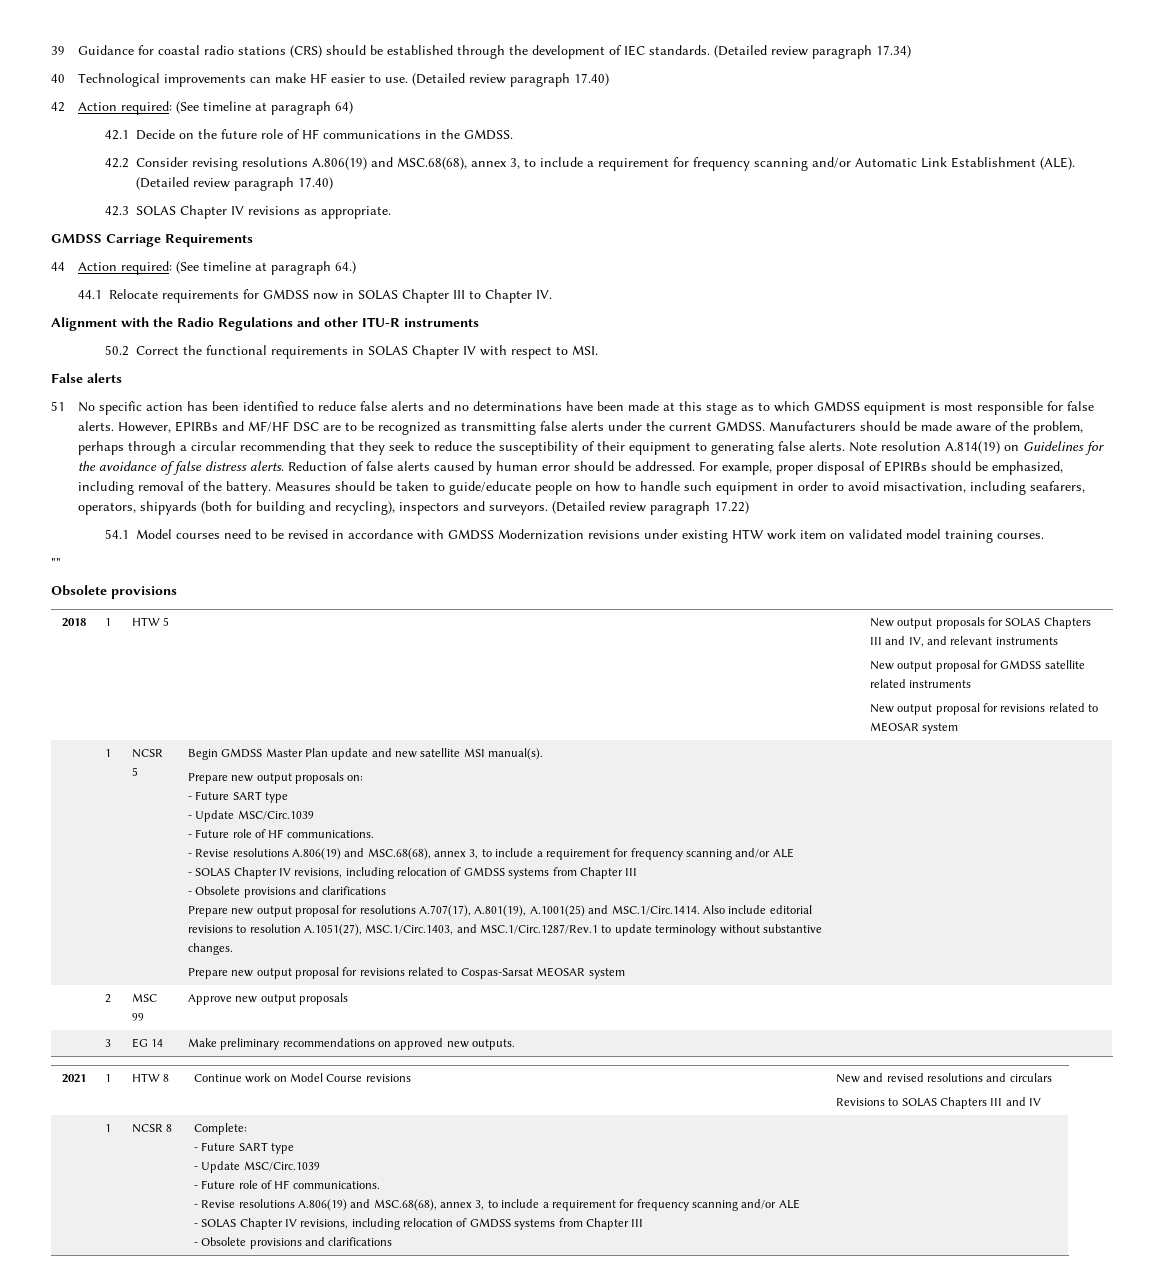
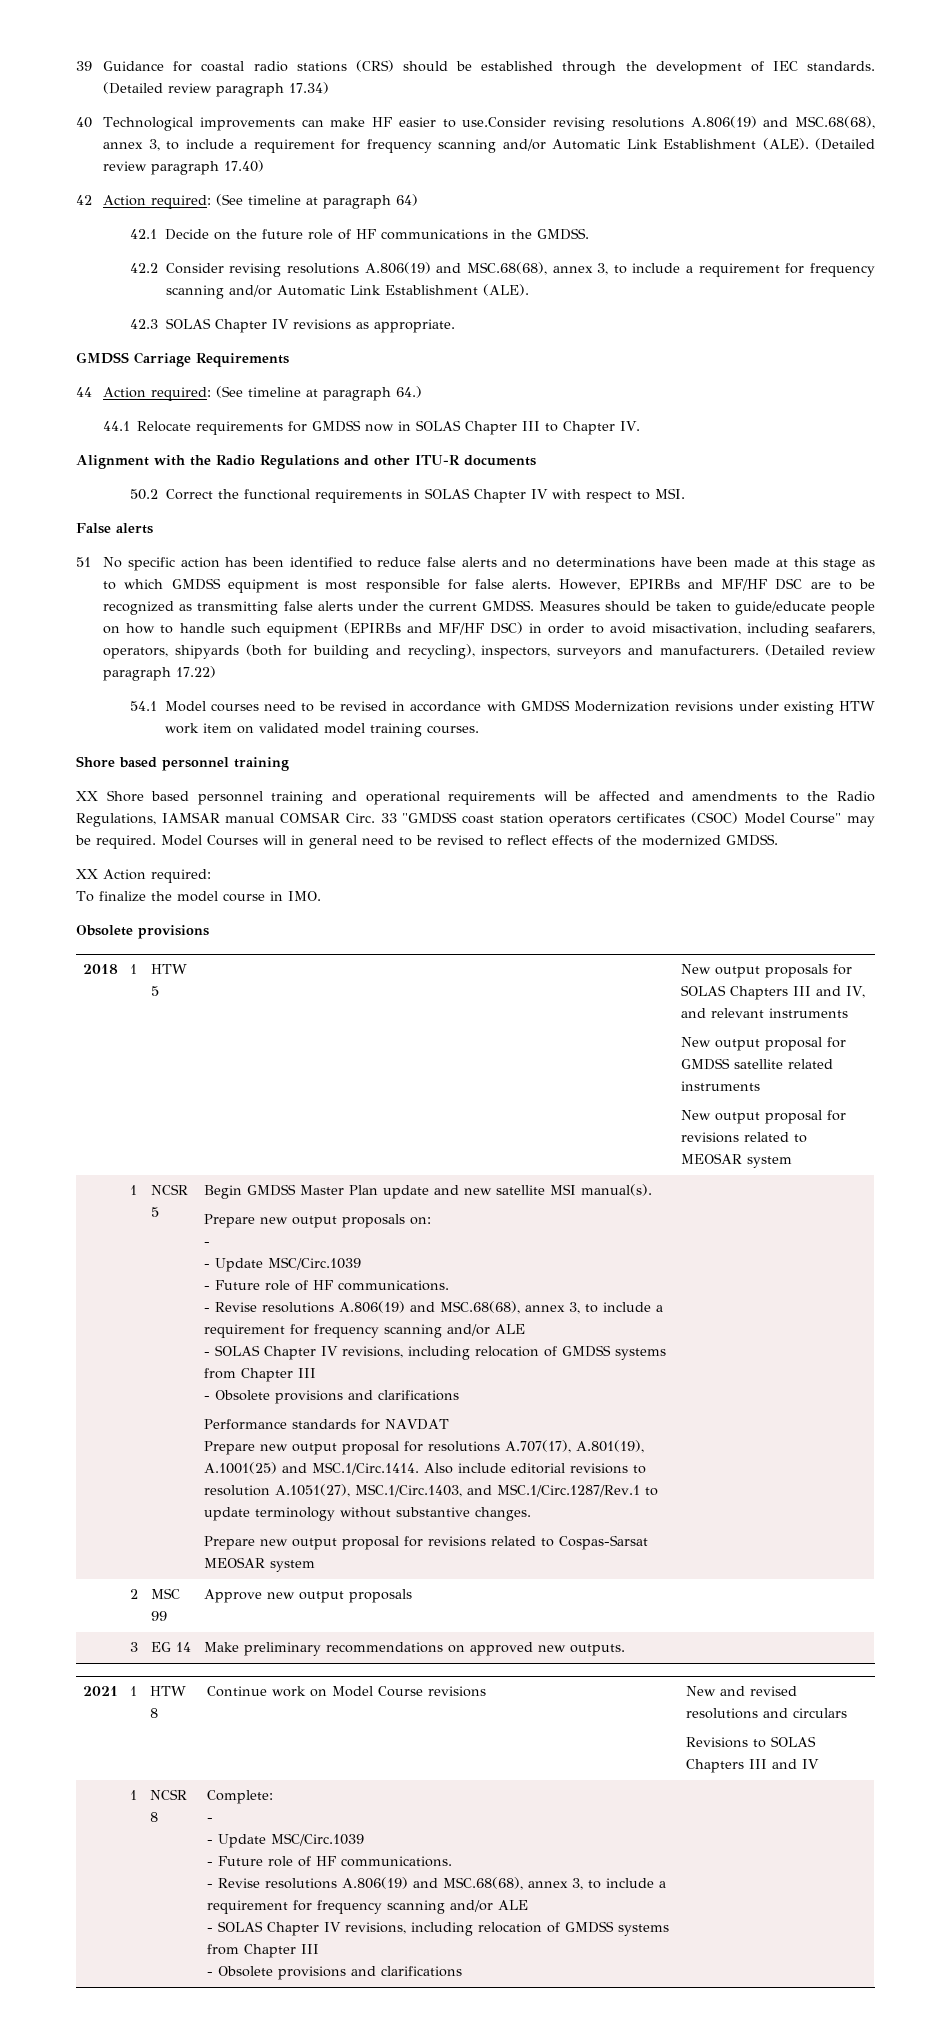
[384,77,408,83] use. -> [462,116,876,131] [103,138,809,153] use.Consider revising resolutions A.806(19) and MSC.68(68), annex 3, to include a requirement for frequency scanning and/or Automatic Link Establishment (ALE).
[135,177,333,191] (Detailed review paragraph 17.40) -> (529, 290) none
[404,318,479,327] instruments -> [464,455,536,466] documents
[768,421,1083,435] [77,441,1104,455] [77,461,1063,475] [77,481,271,495] Manufacturers should be made aware of the problem, perhaps through a circular recommending that they seek to reduce the susceptibility of their equipment to generating false alerts. Note resolution A.814(19) on Guidelines for the avoidance of false distress alerts. Reduction of false alerts caused by human error should be addressed. For example, proper disposal of EPIRBs should be emphasized, including removal of the battery. -> (535, 606) none
(778, 488) none -> [343,622,524,635] (EPIRBs and MF/HF DSC)
[398,501,548,515] inspectors and surveyors. -> [481,645,759,659] inspectors, surveyors and manufacturers.
[51,558,61,567] "" -> [76,756,289,771] [76,790,876,805] [76,812,875,827] [75,834,778,849] [76,869,211,883] [76,891,321,902] Shore based personnel training // XX Shore based personnel training and operational requirements will be affected and amendments to the Radio Regulations, IAMSAR manual COMSAR Circ. 33 "GMDSS coast station operators certificates (CSOC) Model Course" may be required. Model Courses will in general need to be revised to reflect effects of the modernized GMDSS. // XX Action required: // To finalize the model course in IMO.
[195,791,288,803] Future SART type -> (211, 1244) none
(387, 890) none -> [204,1419,450,1430] // Performance standards for NAVDAT
[201,1142,294,1154] Future SART type -> (214, 1820) none

